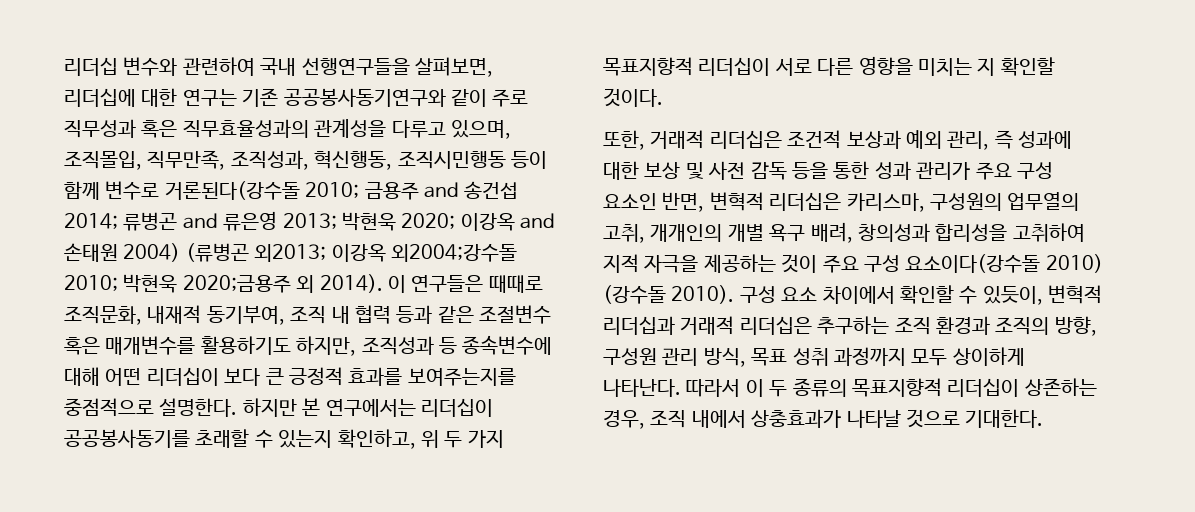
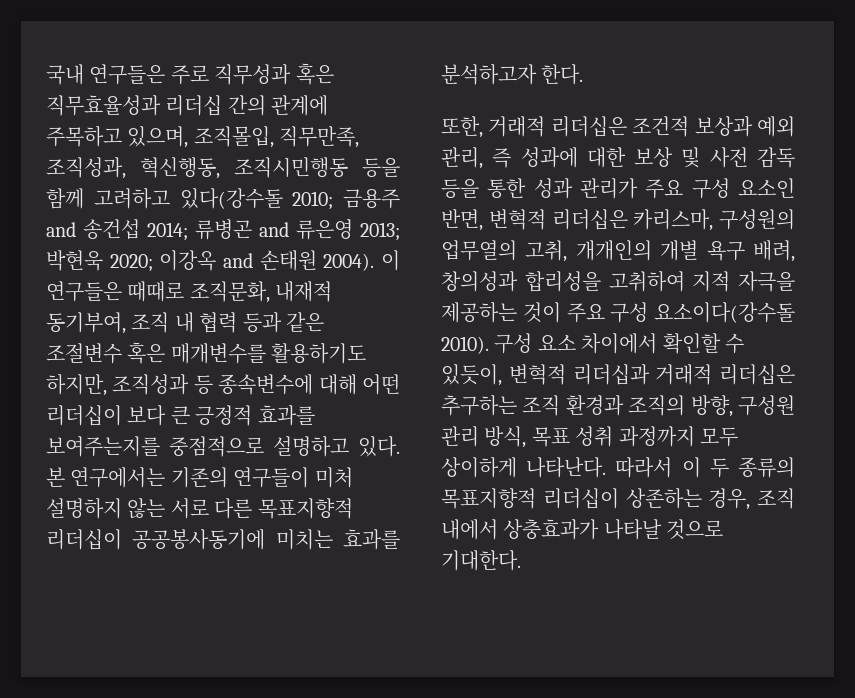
[64,57,493,77] [64,88,529,107] [64,119,446,138] 리더십 변수와 관련하여 국내 선행연구들을 살펴보면, 리더십에 대한 연구는 기존 공공봉사동기연구와 같이 주로 직무성과 혹은 직무효율성과의 관계성을 다루고 -> [46,63,334,85] [46,95,329,116] [46,126,122,147] 국내 연구들은 주로 직무성과 혹은 직무효율성과 리더십 간의 관계에 주목하고
[511,151,547,169] [64,181,300,200] 등이 함께 변수로 거론된다(강수돌 -> [362,158,400,178] [46,188,283,209] 등을 함께 고려하고 있다(강수돌
[123,243,517,262] [64,274,383,293] 2004) (류병곤 외2013; 이강옥 외2004;강수돌 2010; 박현욱 2020;금용주 외 2014). -> [323,253,375,271] 2004).
[159,398,493,417] [64,429,504,449] [603,56,1055,76] [603,88,663,107] 설명한다. 하지만 본 연구에서는 리더십이 공공봉사동기를 초래할 수 있는지 확인하고, 위 두 가지 목표지향적 리더십이 서로 다른 영향을 미치는 지 확인할 것이다. -> [273,436,400,457] [46,467,353,488] [46,498,353,519] [46,529,400,550] [441,64,584,85] 설명하고 있다. 본 연구에서는 기존의 연구들이 미처 설명하지 않는 서로 다른 목표지향적 리더십이 공공봉사동기에 미치는 효과를 분석하고자 한다.
[1045,254,1103,273] [603,285,666,304] 2010) (강수돌 -> (795, 312) none

